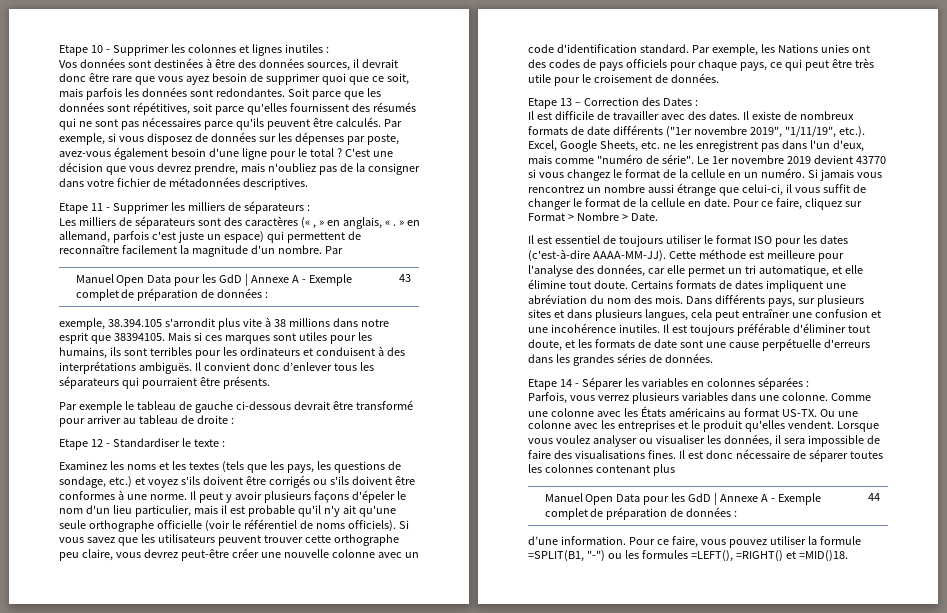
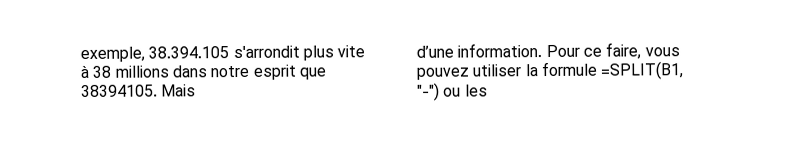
[59,44,329,56] [59,58,398,71] [59,73,409,85] [59,87,381,100] [59,102,416,115] [59,117,402,130] [59,132,399,145] [59,147,393,160] [59,162,420,175] [59,177,308,190] [59,201,310,214] [59,216,420,229] [59,231,361,243] [59,245,343,257] [75,273,353,286] [75,288,269,301] [398,274,411,282] Etape 10 - Supprimer les colonnes et lignes inutiles : // Vos données sont destinées à être des données sources, il devrait donc être rare que vous ayez besoin de supprimer quoi que ce soit, mais parfois les données sont redondantes. Soit parce que les données sont répétitives, soit parce qu'elles fournissent des résumés qui ne sont pas nécessaires parce qu'ils peuvent être calculés. Par exemple, si vous disposez de données sur les dépenses par poste, avez-vous également besoin d'une ligne pour le total ? C'est une décision que vous devrez prendre, mais n'oubliez pas de la consigner dans votre fichier de métadonnées descriptives. // Etape 11 - Supprimer les milliers de séparateurs : // Les milliers de séparateurs sont des caractères (« , » en anglais, « . » en allemand, parfois c'est juste un espace) qui permettent de reconnaître facilement la magnitude d'un nombre. Par // Manuel Open Data pour les GdD | Annexe A - Exemple complet de préparation de données : | 43 // -> (80, 54) none
[193,332,372,344] [59,346,405,359] [59,361,374,374] [59,376,270,389] [59,400,413,413] [59,415,234,427] [59,438,225,450] [59,461,401,473] [59,475,415,488] [59,490,406,503] [59,505,396,517] [59,519,409,532] [59,534,399,546] [59,548,419,561] [528,44,870,56] [528,58,874,71] [528,73,719,86] [528,97,698,109] [528,111,854,120] [528,125,865,138] [528,140,864,152] [528,154,886,164] [528,168,882,181] [528,183,866,196] [528,198,862,210] [528,212,658,221] [528,235,848,247] [528,249,844,262] [528,264,863,277] [528,279,846,292] [528,294,864,307] [528,309,881,321] [528,323,870,336] [528,338,870,351] [528,353,713,366] [528,377,809,390] [528,392,871,404] [528,406,858,417] [528,420,879,432] [528,434,880,447] [528,449,883,462] [528,464,675,476] [544,492,822,505] [544,507,738,520] [867,493,880,501] si ces marques sont utiles pour les humains, ils sont terribles pour les ordinateurs et conduisent à des interprétations ambiguës. Il convient donc d’enlever tous les séparateurs qui pourraient être présents. // Par exemple le tableau de gauche ci-dessous devrait être transformé pour arriver au tableau de droite : // Etape 12 - Standardiser le texte : // Examinez les noms et les textes (tels que les pays, les questions de sondage, etc.) et voyez s'ils doivent être corrigés ou s'ils doivent être conformes à une norme. Il peut y avoir plusieurs façons d'épeler le nom d'un lieu particulier, mais il est probable qu'il n'y ait qu'une seule orthographe officielle (voir le référentiel de noms officiels). Si vous savez que les utilisateurs peuvent trouver cette orthographe peu claire, vous devrez peut-être créer une nouvelle colonne avec un code d'identification standard. Par exemple, les Nations unies ont des codes de pays officiels pour chaque pays, ce qui peut être très utile pour le croisement de données. // Etape 13 – Correction des Dates : // Il est difficile de travailler avec des dates. Il existe de nombreux formats de date différents ("1er novembre 2019", "1/11/19", etc.). Excel, Google Sheets, etc. ne les enregistrent pas dans l'un d'eux, mais comme "numéro de série". Le 1er novembre 2019 devient 43770 si vous changez le format de la cellule en un numéro. Si jamais vous rencontrez un nombre aussi étrange que celui-ci, il vous suffit de changer le format de la cellule en date. Pour ce faire, cliquez sur Format > Nombre > Date. // Il est essentiel de toujours utiliser le format ISO pour les dates (c'est-à-dire AAAA-MM-JJ). Cette méthode est meilleure pour l'analyse des données, car elle permet un tri automatique, et elle élimine tout doute. Certains formats de dates impliquent une abréviation du nom des mois. Dans différents pays, sur plusieurs sites et dans plusieurs langues, cela peut entraîner une confusion et une incohérence inutiles. Il est toujours préférable d'éliminer tout doute, et les formats de date sont une cause perpétuelle d'erreurs dans les grandes séries de données. // Etape 14 - Séparer les variables en colonnes séparées : // Parfois, vous verrez plusieurs variables dans une colonne. Comme une colonne avec les États américains au format US-TX. Ou une colonne avec les entreprises et le produit qu'elles vendent. Lorsque vous voulez analyser ou visualiser les données, il sera impossible de faire des visualisations fines. Il est donc nécessaire de séparer toutes les colonnes contenant plus // Manuel Open Data pour les GdD | Annexe A - Exemple complet de préparation de données : | 44 -> (197, 90) none
[641,550,848,562] formules =LEFT(), =RIGHT() et =MID()18. -> (488, 90) none

